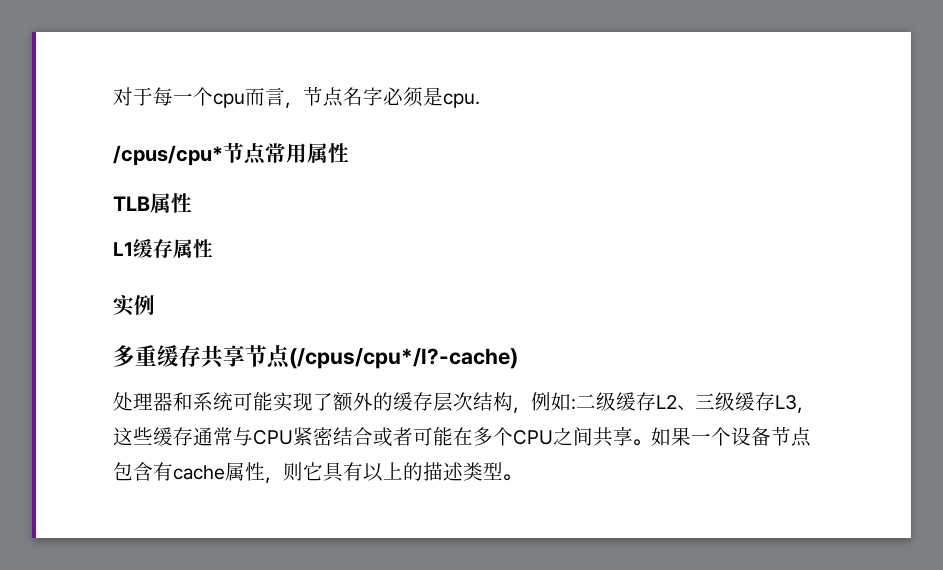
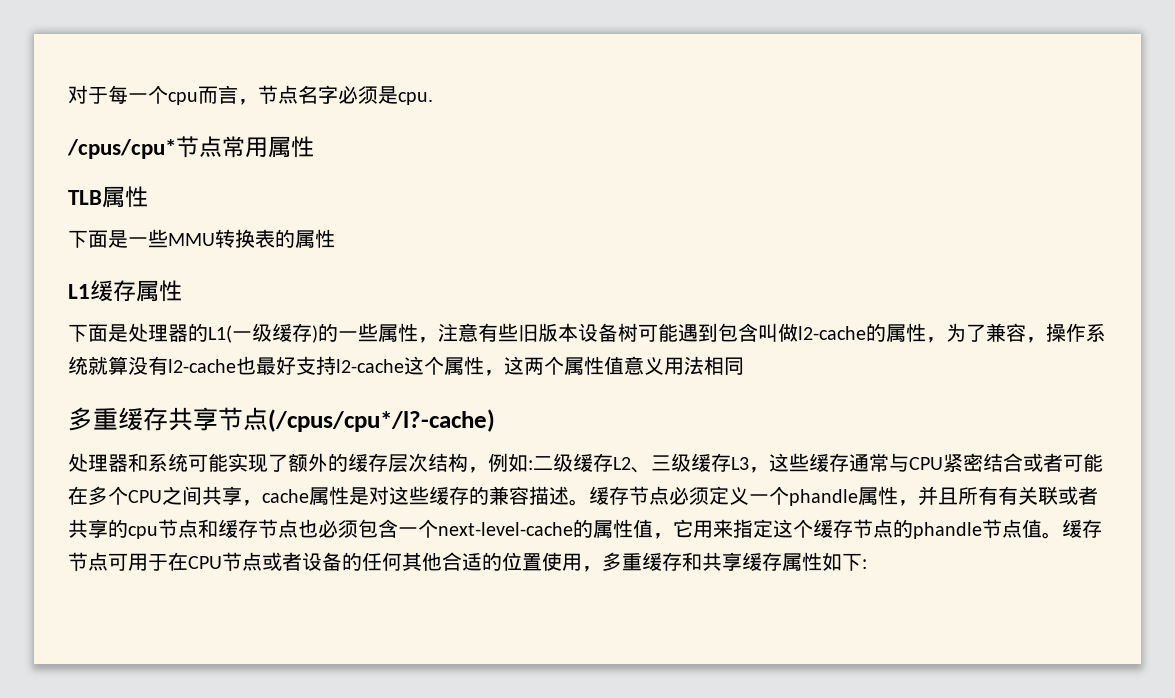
[113,239,213,258] [113,294,155,316] L1缓存属性 // 实例 -> [68,229,335,248] [68,280,182,302] [68,323,1106,343] [68,356,744,376] 下面是一些MMU转换表的属性 // L1缓存属性 // 下面是处理器的L1(一级缓存)的一些属性，注意有些旧版本设备树可能遇到包含叫做l2-cache的属性，为了兼容，操作系统就算没有l2-cache也最好支持l2-cache这个属性，这两个属性值意义用法相同
[633,426,811,447] [113,462,521,483] 。如果一个设备节点包含有cache属性，则它具有以上的描述类型。 -> [242,486,1098,506] [68,519,1102,539] [68,552,867,572] ，cache属性是对这些缓存的兼容描述。缓存节点必须定义一个phandle属性，并且所有有关联或者共享的cpu节点和缓存节点也必须包含一个next-level-cache的属性值，它用来指定这个缓存节点的phandle节点值。缓存节点可用于在CPU节点或者设备的任何其他合适的位置使用，多重缓存和共享缓存属性如下:

